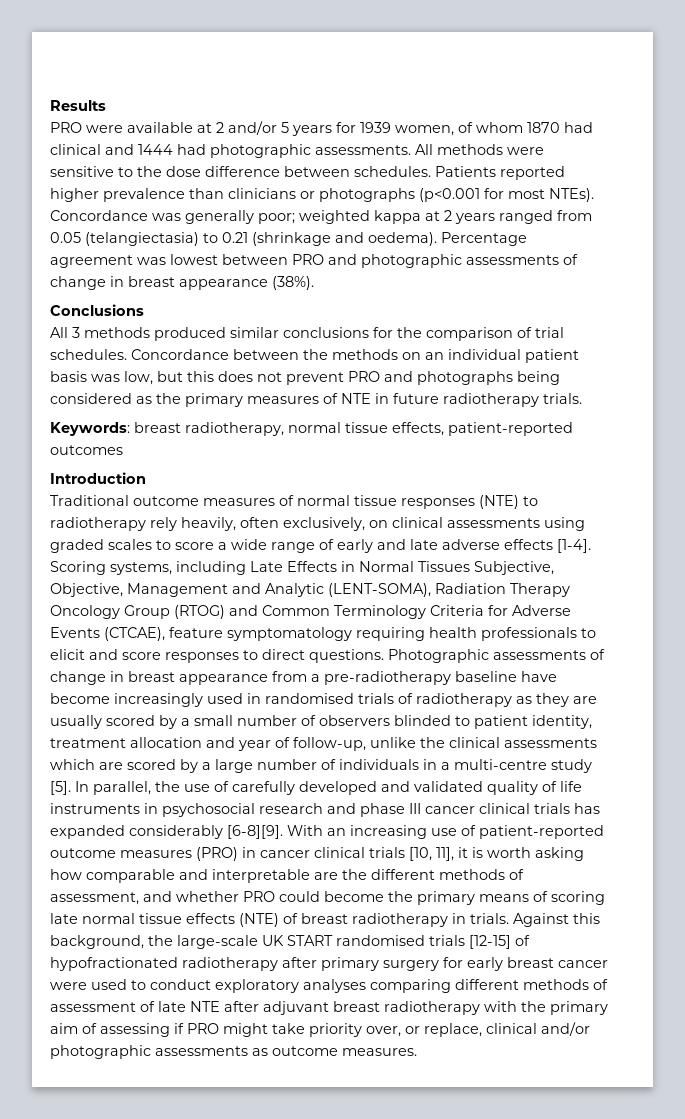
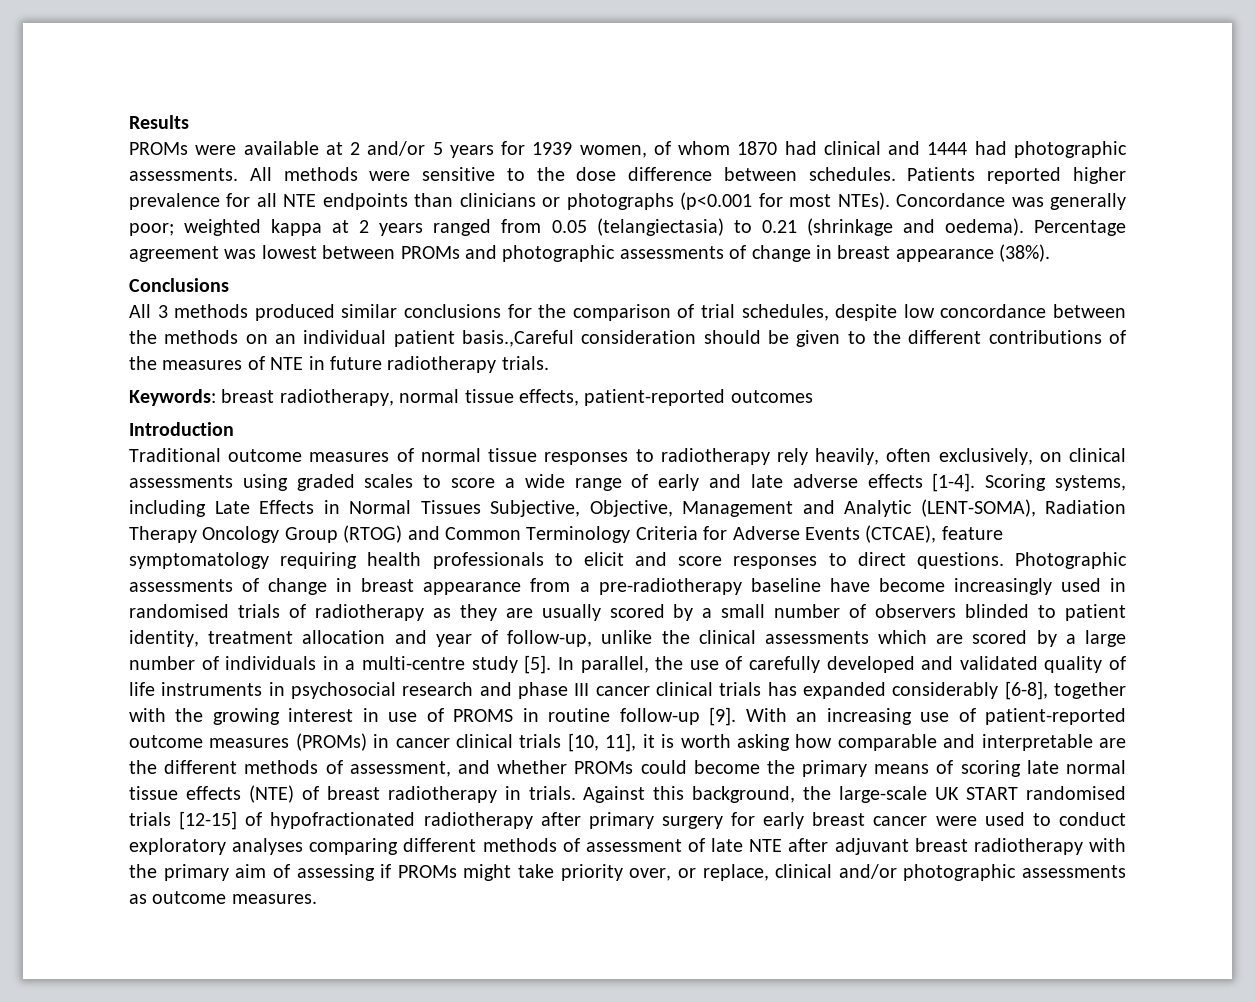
[50,122,82,133] PRO -> [129,142,188,155] PROMs
(185, 195) none -> [226,193,408,210] for all NTE endpoints
[292,254,324,265] PRO -> [400,246,460,259] PROMs
[50,349,229,360] schedules. Concordance -> [741,304,1047,321] schedules, despite low concordance
[50,371,560,385] [50,393,243,407] basis was low, but this does not prevent PRO and photographs being considered as the primary -> [462,330,1127,347] [129,356,157,370] basis.,Careful consideration should be given to the different contributions of the
[479,495,519,509] (NTE) -> (629, 458) none
[227,825,283,839] [6-8][9]. -> [1004,681,1126,700] [129,707,737,726] [6-8], together with the growing interest in use of PROMS in routine follow-up [9].
[196,847,238,861] (PRO) -> [295,733,367,751] (PROMs)
[243,891,275,902] PRO -> [574,761,634,774] PROMs
[187,1023,219,1034] PRO -> [397,865,457,878] PROMs

